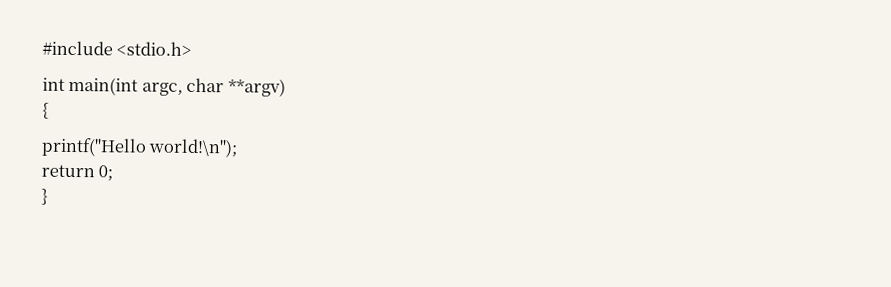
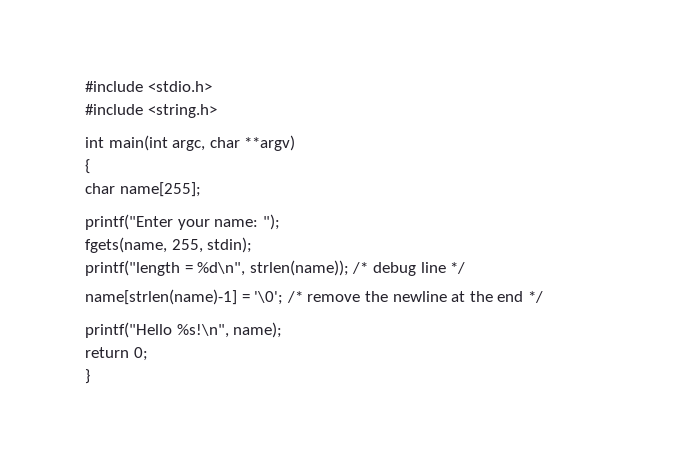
(193, 48) none -> [85,104,217,118] // #include <string.h>
(49, 110) none -> [85,182,201,197] [85,214,280,230] [85,237,253,253] [85,260,466,276] [85,289,543,305] // char name[255]; // printf("Enter your name: "); // fgets(name, 255, stdin); // printf("length = %d\n", strlen(name)); /* debug line */ // name[strlen(name)-1] = '\0'; /* remove the newline at the end */
[148,138,239,158] world!\n"); -> [176,322,283,338] %s!\n", name);

